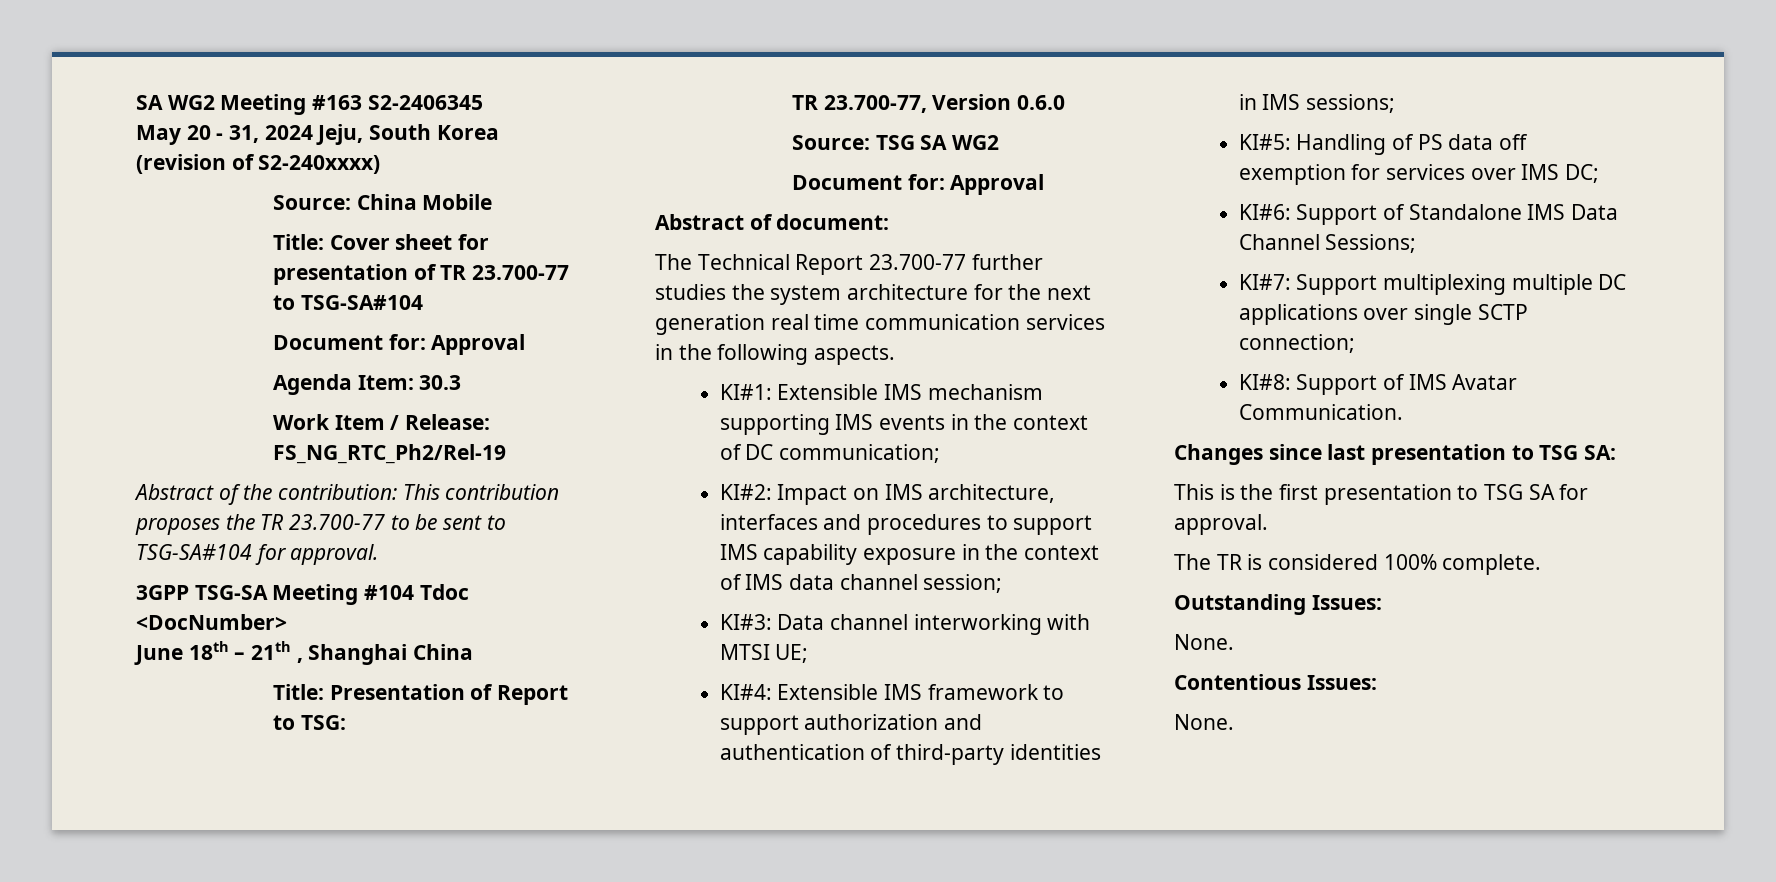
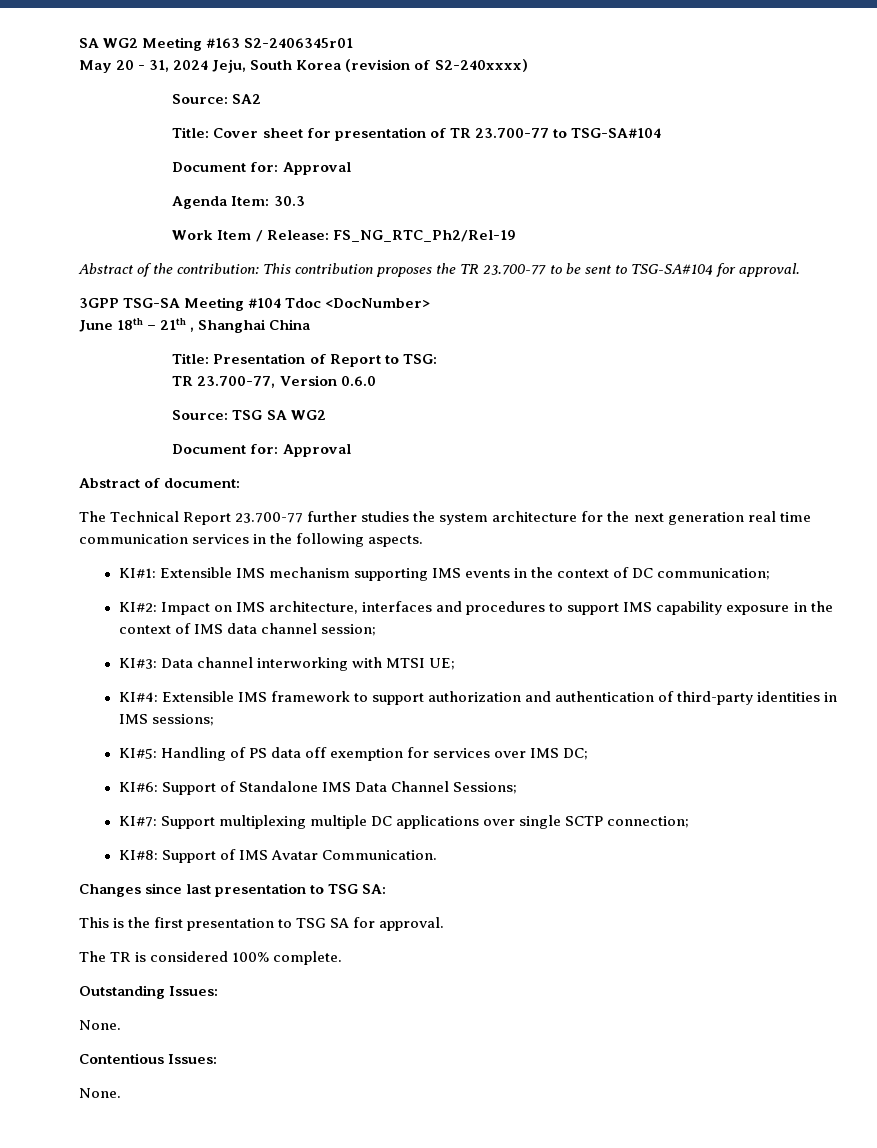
[367,95,483,110] S2-2406345 -> [244,38,354,48] S2-2406345r01
[356,194,493,210] China Mobile -> [232,94,262,104] SA2

